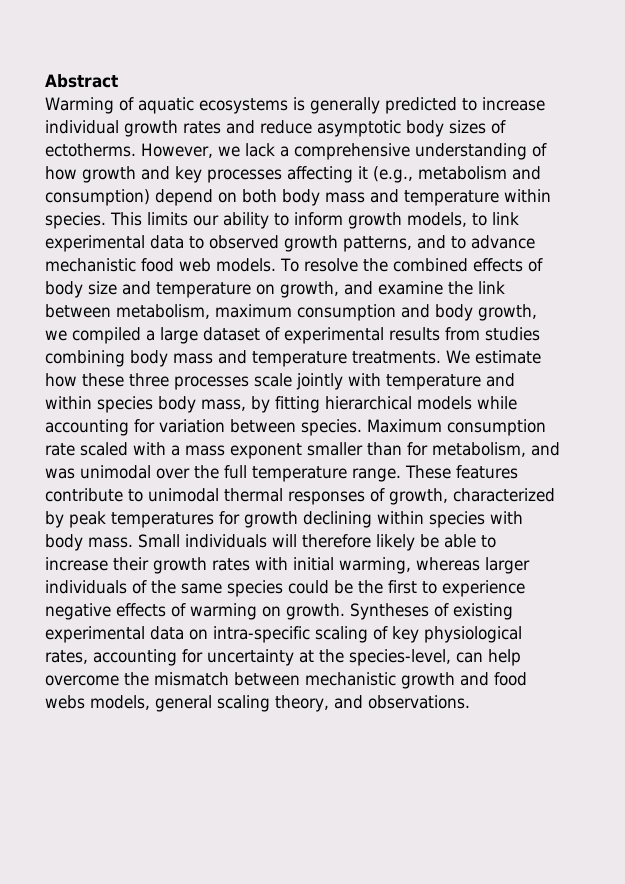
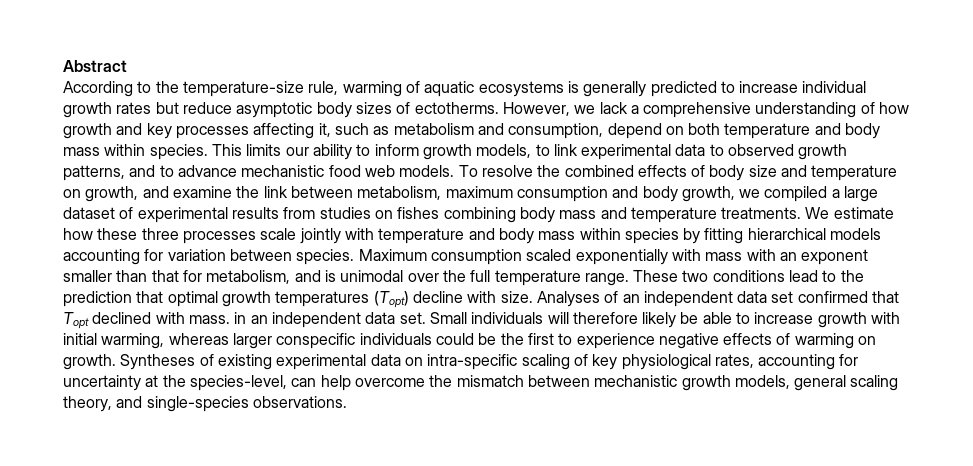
[45,97,114,114] Warming -> [63,81,402,97] According to the temperature-size rule, warming
[226,120,255,134] and -> [155,102,179,114] but
[358,166,413,183] it (e.g., -> [318,123,390,137] it, such as
[45,189,150,206] consumption) -> [508,123,604,139] consumption,
[282,189,499,206] body mass and temperature -> [724,123,881,139] [63,147,100,156] temperature and body mass
(540, 334) none -> [374,207,440,219] on fishes
[45,396,246,413] within species body mass, -> [498,228,679,244] body mass within species
[477,396,517,410] while -> (882, 234) none
[45,442,225,456] rate scaled with a mass -> [526,249,797,265] scaled exponentially with mass with an
(402, 449) none -> [151,270,179,282] that
[45,468,75,479] was -> [324,270,336,282] is
[456,465,518,479] [45,488,555,505] [45,511,523,528] [45,534,133,551] features contribute to unimodal thermal responses of growth, characterized by peak temperatures for growth declining within species with body mass. -> [682,270,864,282] [63,291,900,308] [63,312,426,329] two conditions lead to the prediction that optimal growth temperatures (Topt) decline with size. Analyses of an independent data set confirmed that Topt declined with mass. in an independent data set.
[113,557,250,574] their growth rates -> [817,312,867,328] growth
[45,580,283,597] individuals of the same species -> [276,333,432,349] conspecific individuals
[460,672,527,686] [45,695,85,709] and food webs -> (731, 383) none
(363, 702) none -> [146,396,249,412] single-species

